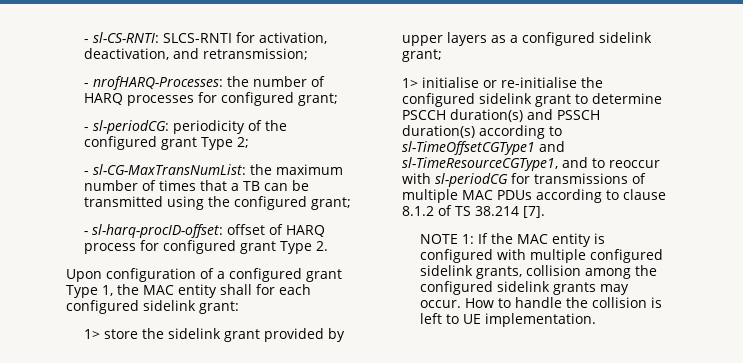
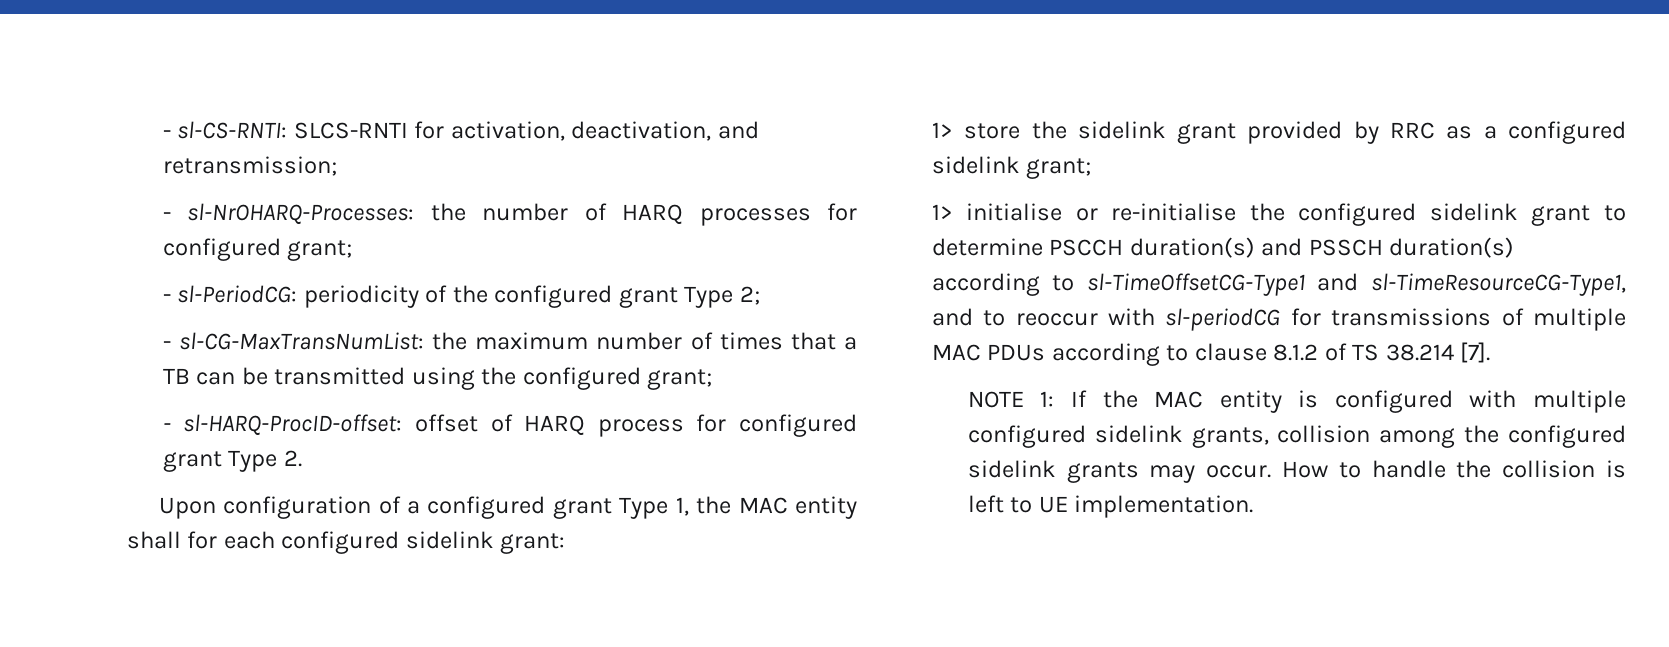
[93,76,224,90] nrofHARQ-Processes: -> [187,203,415,225] sl-NrOHARQ-Processes:
[93,120,170,134] sl-periodCG: -> [177,285,298,303] sl-PeriodCG:
[92,224,224,238] sl-harq-procID-offset: -> [183,414,403,436] sl-HARQ-ProcID-offset:
[402,32,488,46] upper layers -> [1390,122,1436,139] RRC
[402,141,566,155] [402,157,559,171] sl-TimeOffsetCGType1 and sl-TimeResourceCGType1, -> [1086,273,1626,296] sl-TimeOffsetCG-Type1 and sl-TimeResourceCG-Type1,

